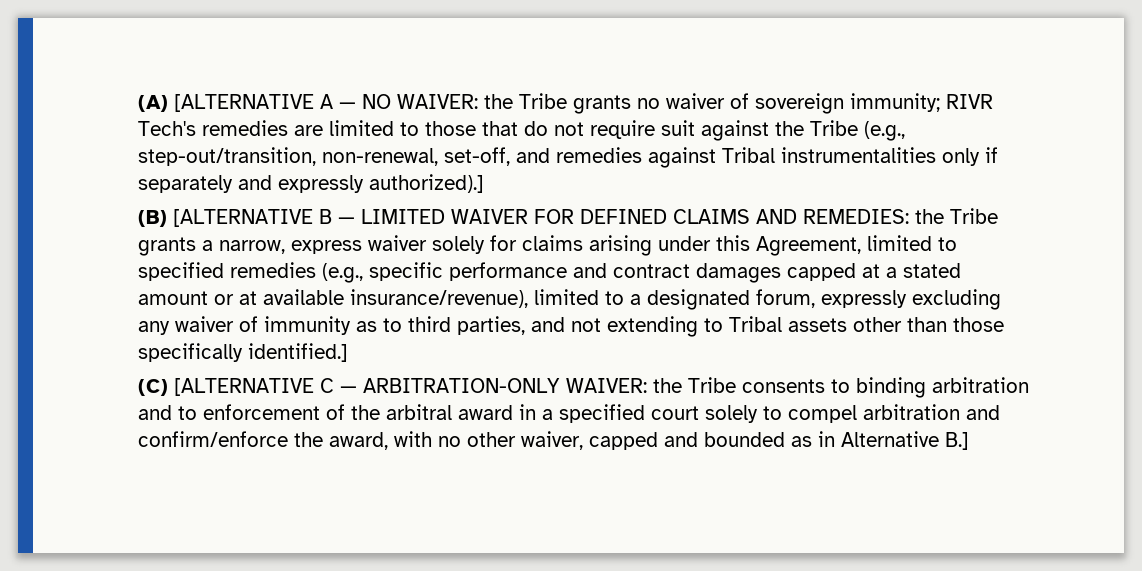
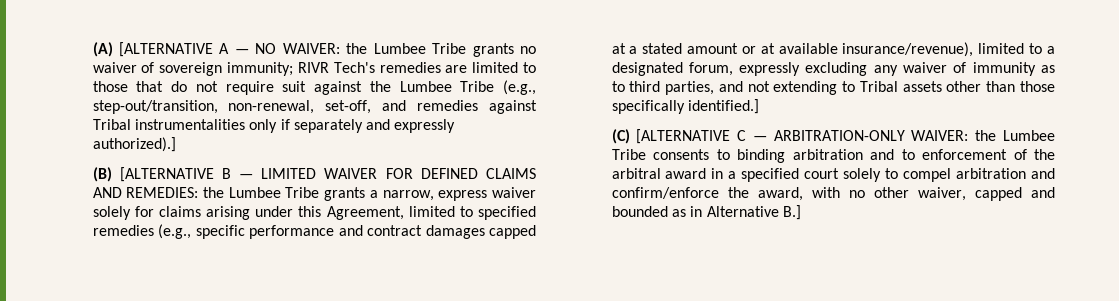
(513, 101) none -> [373,43,426,54] Lumbee
(804, 128) none -> [399,81,452,92] Lumbee
(944, 216) none -> [228,187,281,198] Lumbee
(682, 385) none -> [1003,130,1055,141] Lumbee

